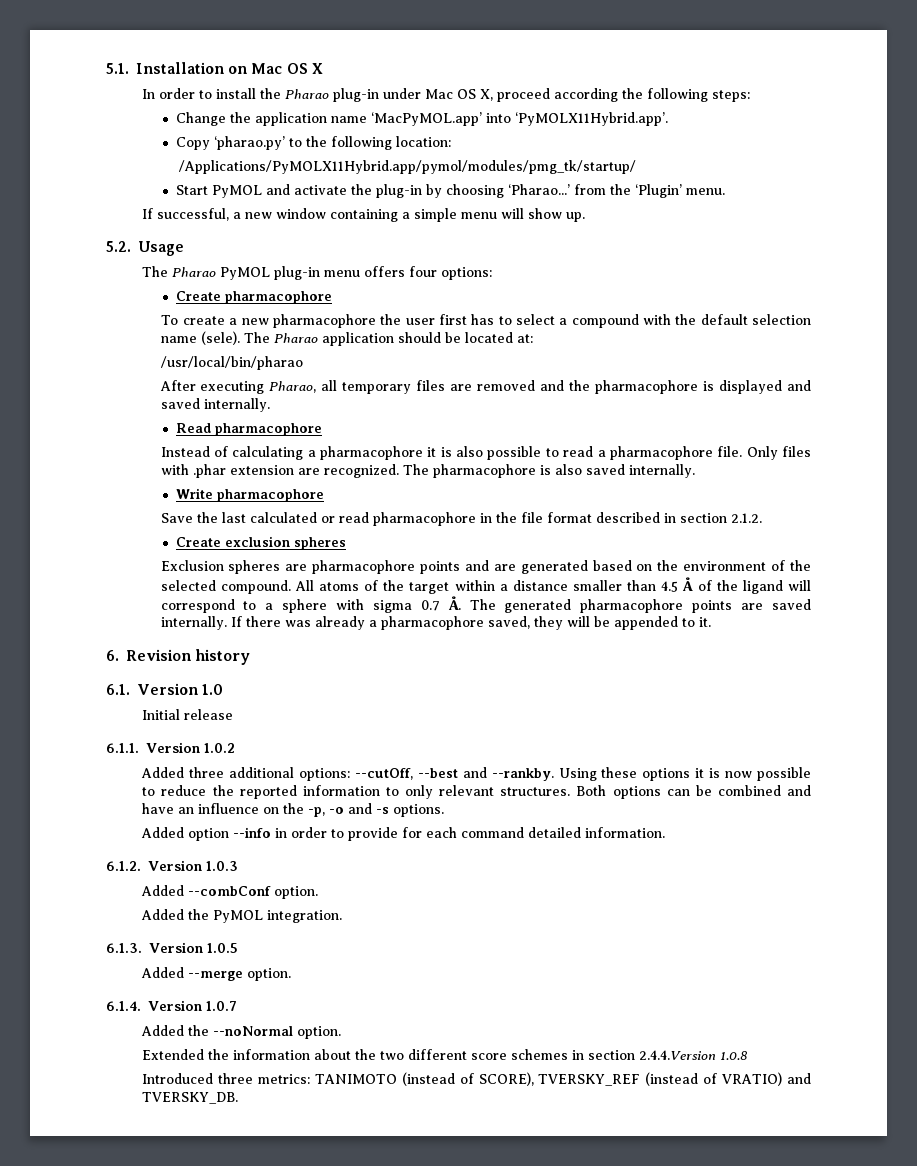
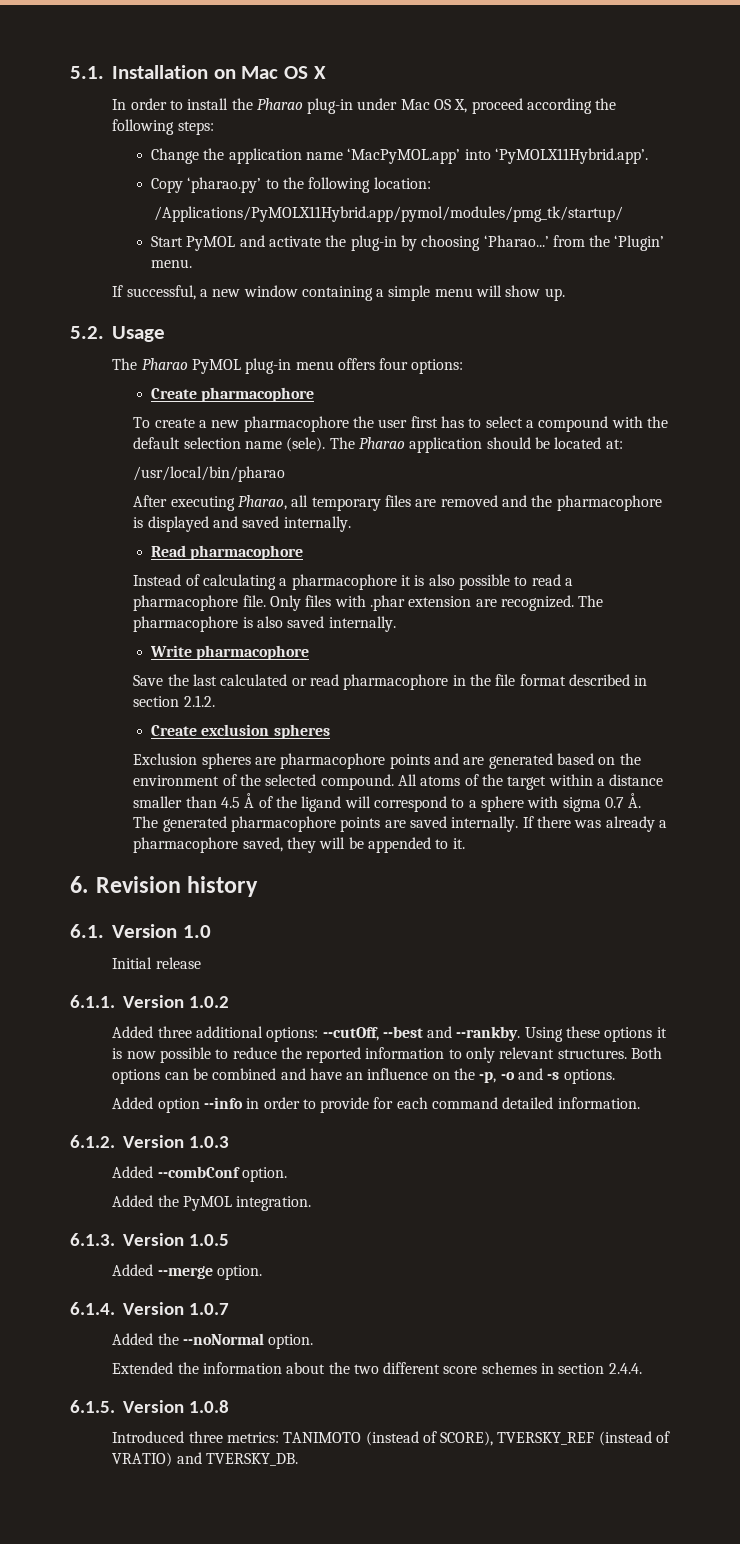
[639,1050,717,1060] 2.4.4.Version -> [608,1363,642,1374] [70,1400,184,1413] 2.4.4. // 6.1.5. Version

